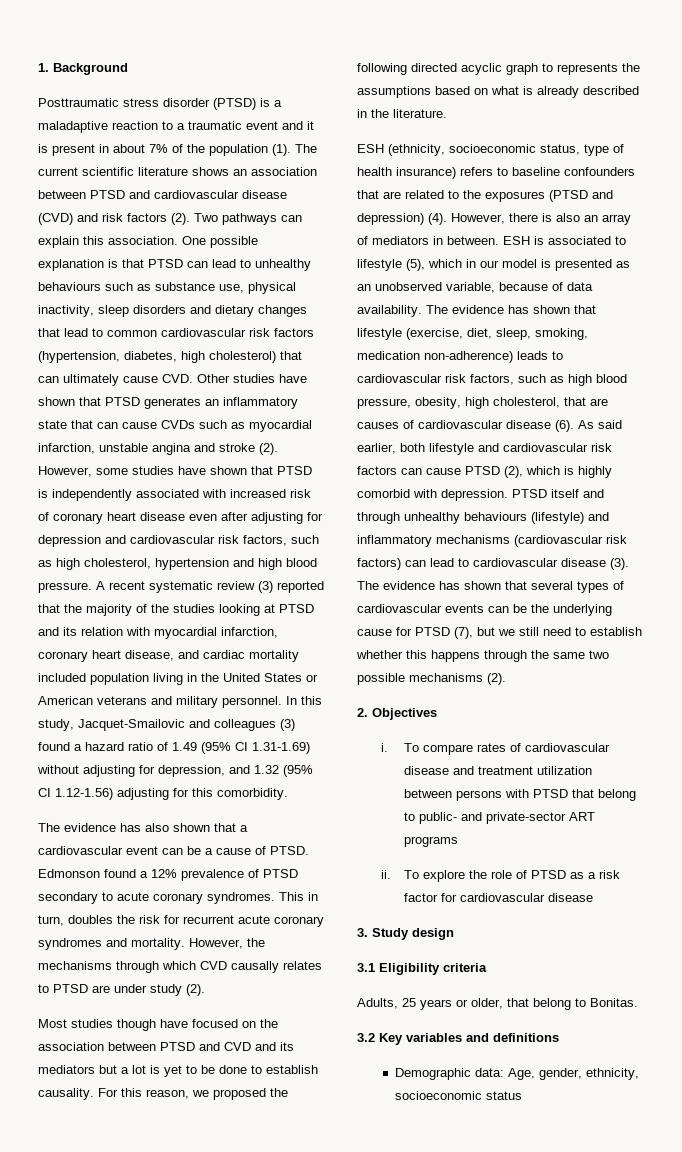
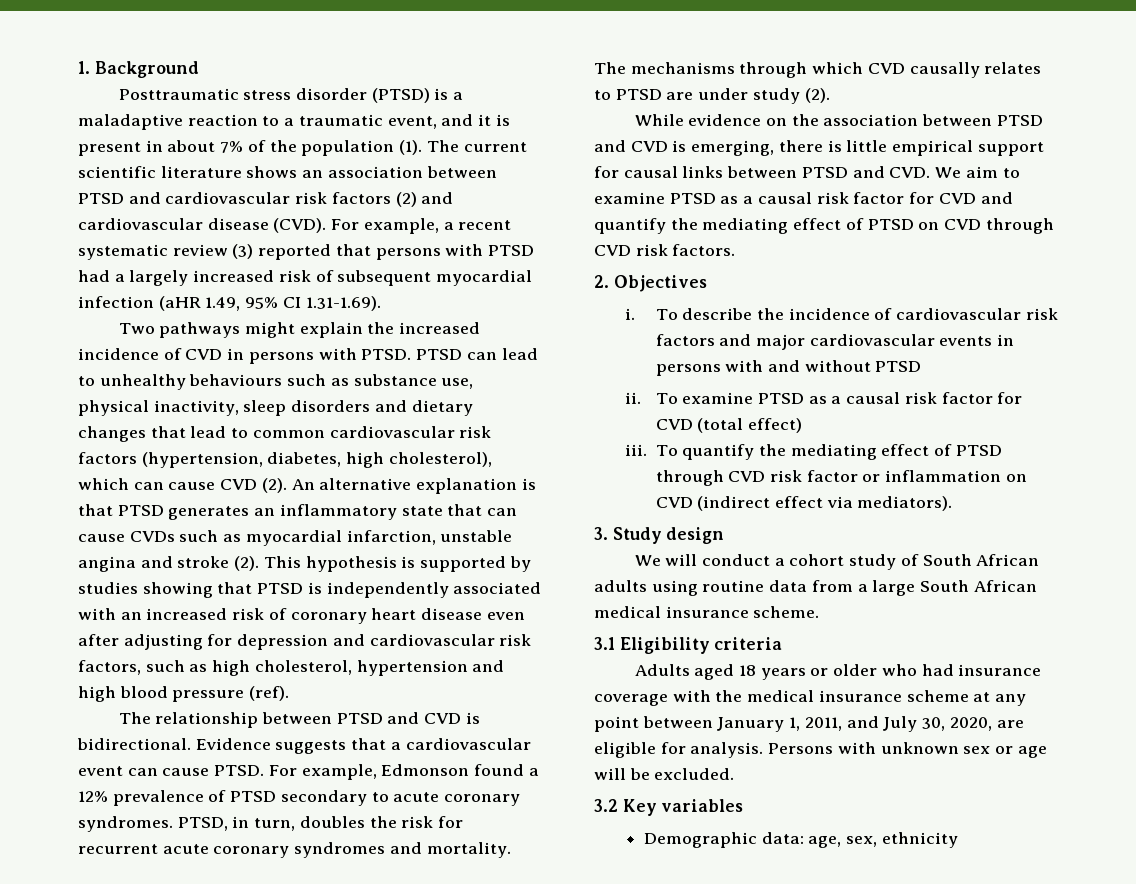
[246,121,278,130] event -> [387,116,437,129] event,
[242,190,287,199] [38,213,302,225] [38,236,258,248] [38,259,144,271] disease (CVD) and risk factors (2). Two pathways can explain this association. One possible explanation is that -> [295,192,454,207] [78,218,512,234] [78,244,535,260] [78,270,533,286] [78,296,381,311] [118,322,481,338] [78,348,412,364] risk factors (2) and cardiovascular disease (CVD). For example, a recent systematic review (3) reported that persons with PTSD had a largely increased risk of subsequent myocardial infection (aHR 1.49, 95% CI 1.31-1.69). // Two pathways might explain the increased incidence of CVD in persons with PTSD.
[209,351,302,363] [38,374,307,386] [38,397,75,406] cholesterol) that can ultimately cause CVD. Other studies have shown -> [388,452,492,467] [78,478,536,494] cholesterol), which can cause CVD (2). An alternative explanation is
[38,466,247,477] However, some studies have shown -> [263,556,531,572] [78,582,213,598] This hypothesis is supported by studies showing
(226, 493) none -> [120,612,142,620] an
[38,581,324,593] [38,604,314,616] [38,627,278,639] [38,650,299,662] [38,673,318,685] [38,696,322,708] [38,719,295,731] [38,742,310,754] [37,765,313,777] [38,788,288,800] [38,823,210,832] pressure. A recent systematic review (3) reported that the majority of the studies looking at PTSD and its relation with myocardial infarction, coronary heart disease, and cardiac mortality included population living in the United States or American veterans and military personnel. In this study, Jacquet-Smailovic and colleagues (3) found a hazard ratio of 1.49 (95% CI 1.31-1.69) without adjusting for depression, and 1.32 (95% CI 1.12-1.56) adjusting for this comorbidity. // The evidence has also shown -> [172,686,290,702] [118,712,480,728] [77,738,347,754] pressure (ref). // The relationship between PTSD and CVD is bidirectional. Evidence suggests
[187,846,309,855] be a cause of PTSD. -> [162,764,377,780] cause PTSD. For example,
[279,892,304,901] This -> [177,817,228,831] PTSD,
[189,938,265,949] However, the -> [594,62,626,74] The
[38,1019,238,1031] Most studies though have focused -> [634,114,762,126] While evidence
[255,1042,294,1051] [38,1065,318,1077] [38,1088,288,1100] [357,63,640,75] [357,86,639,98] [357,109,447,118] [357,144,624,156] [357,167,635,179] [357,190,613,202] [357,213,631,225] [357,236,626,245] [357,259,630,271] [357,282,593,293] [357,305,596,317] [357,328,588,340] [357,351,563,363] [357,374,627,386] [357,397,608,409] [357,420,622,432] [357,443,612,455] [357,466,612,478] [357,489,604,501] [357,512,609,524] [357,535,627,547] [357,558,629,570] [357,581,624,593] [357,604,612,616] [357,627,642,639] [356,650,609,662] [357,673,506,685] [357,708,437,720] [380,743,611,755] [404,766,593,775] [404,789,637,801] [404,812,596,824] [404,836,459,847] [380,870,621,882] [404,893,594,902] [357,928,454,940] [357,963,487,975] [357,998,638,1010] and its mediators but a lot is yet to be done to establish causality. For this reason, we proposed the following directed acyclic graph to represents the assumptions based on what is already described in the literature. // ESH (ethnicity, socioeconomic status, type of health insurance) refers to baseline confounders that are related to the exposures (PTSD and depression) (4). However, there is also an array of mediators in between. ESH is associated to lifestyle (5), which in our model is presented as an unobserved variable, because of data availability. The evidence has shown that lifestyle (exercise, diet, sleep, smoking, medication non-adherence) leads to cardiovascular risk factors, such as high blood pressure, obesity, high cholesterol, that are causes of cardiovascular disease (6). As said earlier, both lifestyle and cardiovascular risk factors can cause PTSD (2), which is highly comorbid with depression. PTSD itself and through unhealthy behaviours (lifestyle) and inflammatory mechanisms (cardiovascular risk factors) can lead to cardiovascular disease (3). The evidence has shown that several types of cardiovascular events can be the underlying cause for PTSD (7), but we still need to establish whether this happens through the same two possible mechanisms (2). // 2. Objectives // i. To compare rates of cardiovascular disease and treatment utilization between persons with PTSD that belong to public- and private-sector ART programs // ii. To explore the role of PTSD as a risk factor for cardiovascular disease // 3. Study design // 3.1 Eligibility criteria // Adults, 25 years or older, that belong to Bonitas. -> [672,140,1044,156] [594,166,1020,178] [594,192,1013,204] [594,218,1054,234] [594,244,736,256] [594,275,707,292] [624,308,1058,320] [655,334,1015,350] [655,360,922,376] [624,392,1023,404] [655,418,803,433] [624,444,1002,460] [655,470,1027,486] [655,496,953,511] [594,527,725,544] [634,554,1040,570] [594,580,1037,596] [594,606,820,618] [594,637,783,654] [634,664,1042,680] [594,690,1027,706] [594,716,1024,732] [594,742,1047,758] [594,768,735,780] is emerging, there is little empirical support for causal links between PTSD and CVD. We aim to examine PTSD as a causal risk factor for CVD and quantify the mediating effect of PTSD on CVD through CVD risk factors. // 2. Objectives // i. To describe the incidence of cardiovascular risk factors and major cardiovascular events in persons with and without PTSD // ii. To examine PTSD as a causal risk factor for CVD (total effect) // iii. To quantify the mediating effect of PTSD through CVD risk factor or inflammation on CVD (indirect effect via mediators). // 3. Study design // We will conduct a cohort study of South African adults using routine data from a large South African medical insurance scheme. // 3.1 Eligibility criteria // Adults aged 18 years or older who had insurance coverage with the medical insurance scheme at any point between January 1, 2011, and July 30, 2020, are eligible for analysis. Persons with unknown sex or age will be excluded.
[466,1033,559,1042] and definitions -> (744, 805) none
[507,1068,639,1080] [394,1091,522,1100] Age, gender, ethnicity, socioeconomic status -> [808,832,958,848] age, sex, ethnicity

